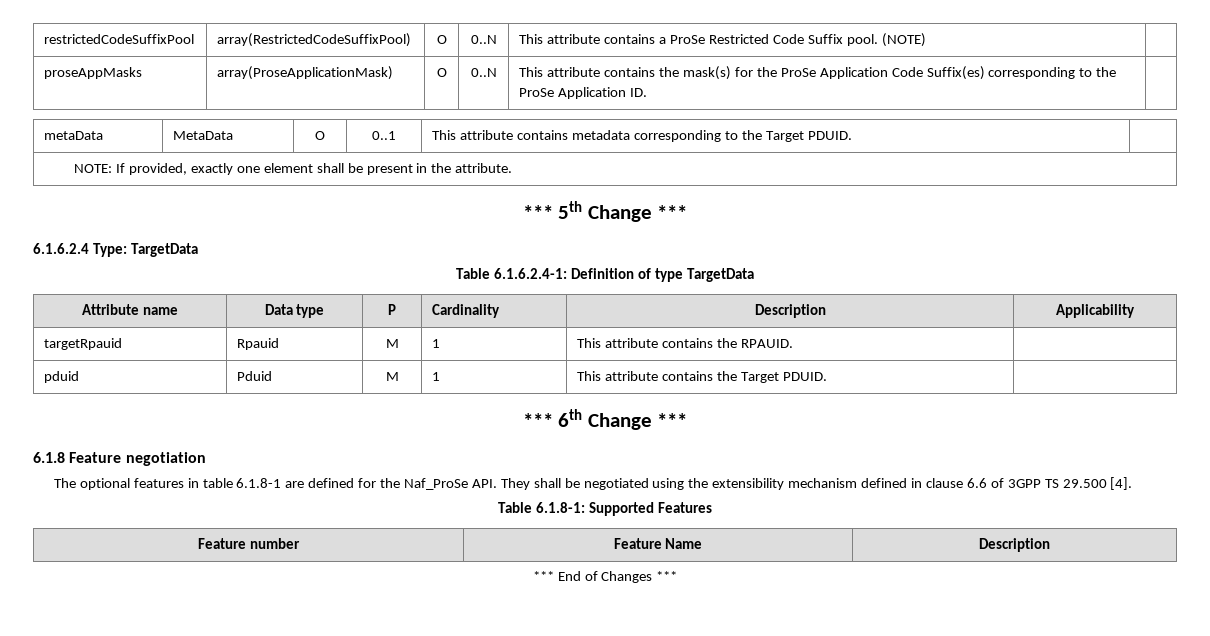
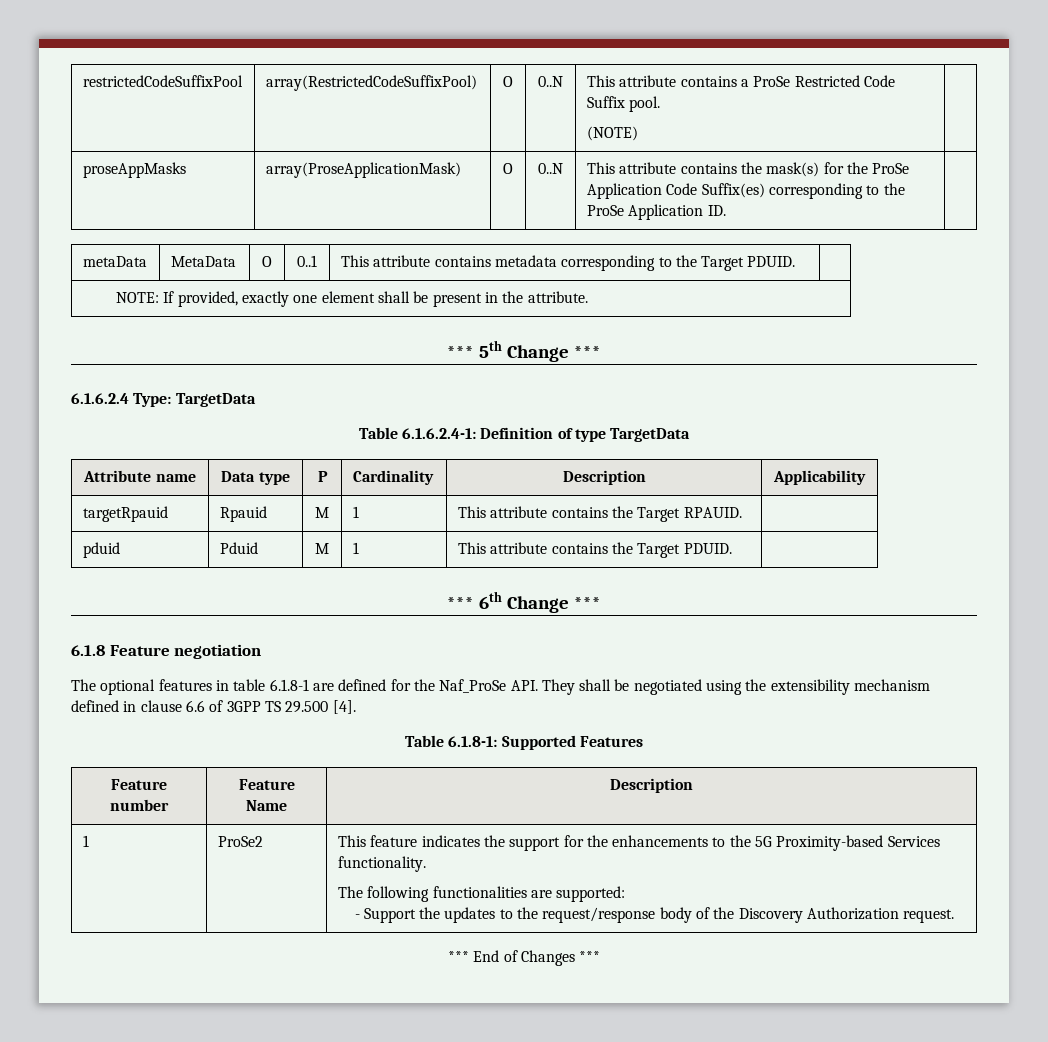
(878, 40) none -> (661, 104) //
(738, 343) none -> [637,507,681,522] Target
(1050, 545) none -> [82,835,89,847] [217,836,263,847] [337,835,940,851] [337,856,426,872] [337,886,626,902] [354,907,955,923] // 1 | ProSe2 | This feature indicates the support for the enhancements to the 5G Proximity-based Services functionality. // The following functionalities are supported: // - Support the updates to the request/response body of the Discovery Authorization request.

